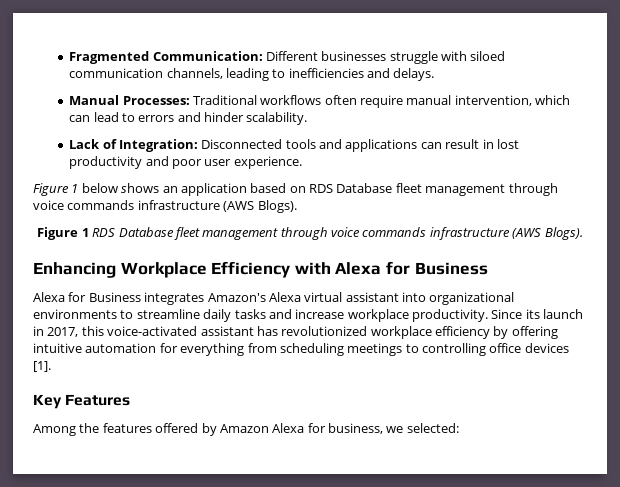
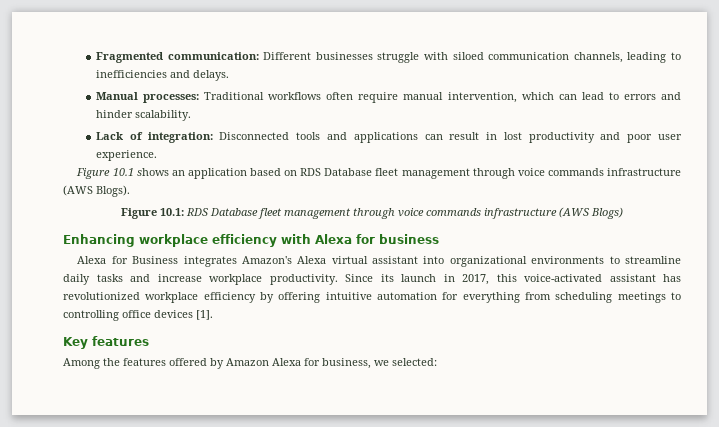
[152,51,263,61] Communication: -> [167,52,259,60] communication:
[122,96,190,105] Processes: -> [143,94,200,103] processes:
[118,139,198,152] Integration: -> [147,132,213,143] integration:
[71,183,118,193] 1 below -> [112,168,134,176] 10.1
[81,227,583,240] 1 RDS Database fleet management through voice commands infrastructure (AWS Blogs). -> [160,207,623,219] 10.1: RDS Database fleet management through voice commands infrastructure (AWS Blogs)
[120,261,291,278] Workplace Efficiency -> [139,234,277,247] workplace efficiency
[414,262,488,275] Business -> [379,234,439,244] business
[65,394,131,406] Features -> [92,336,149,346] features

